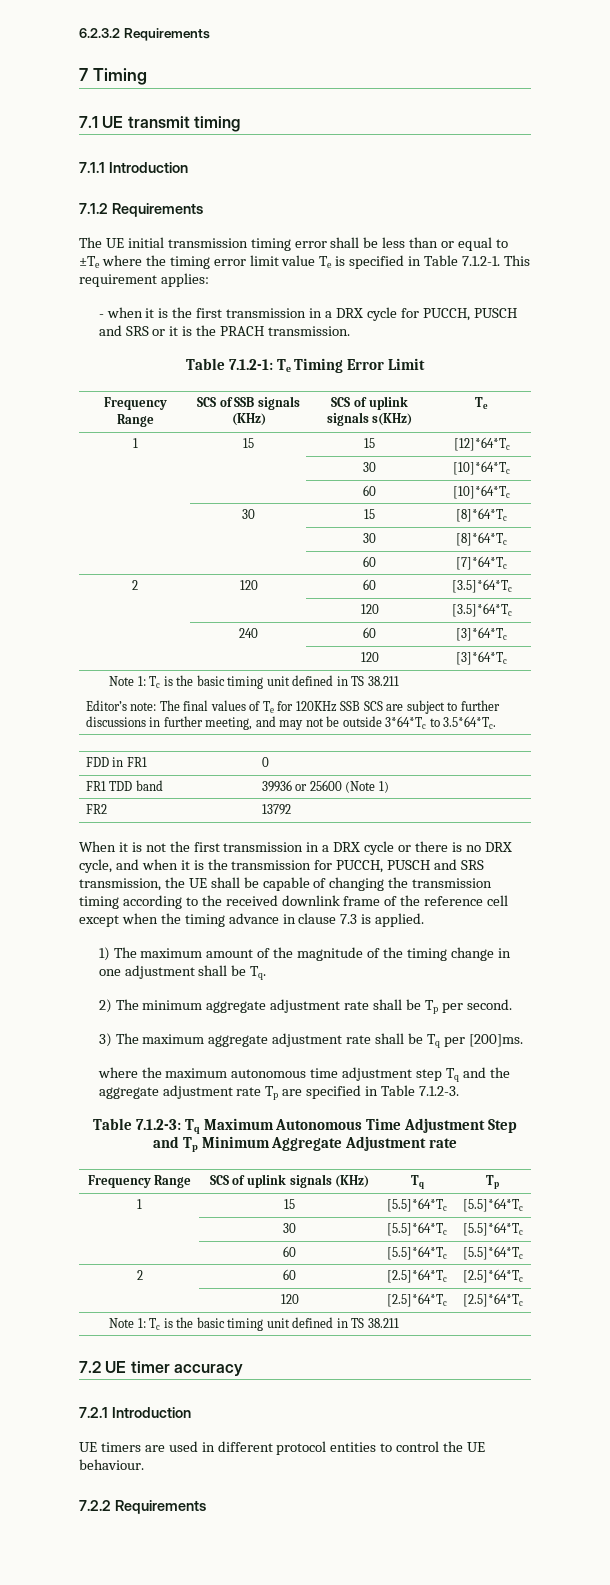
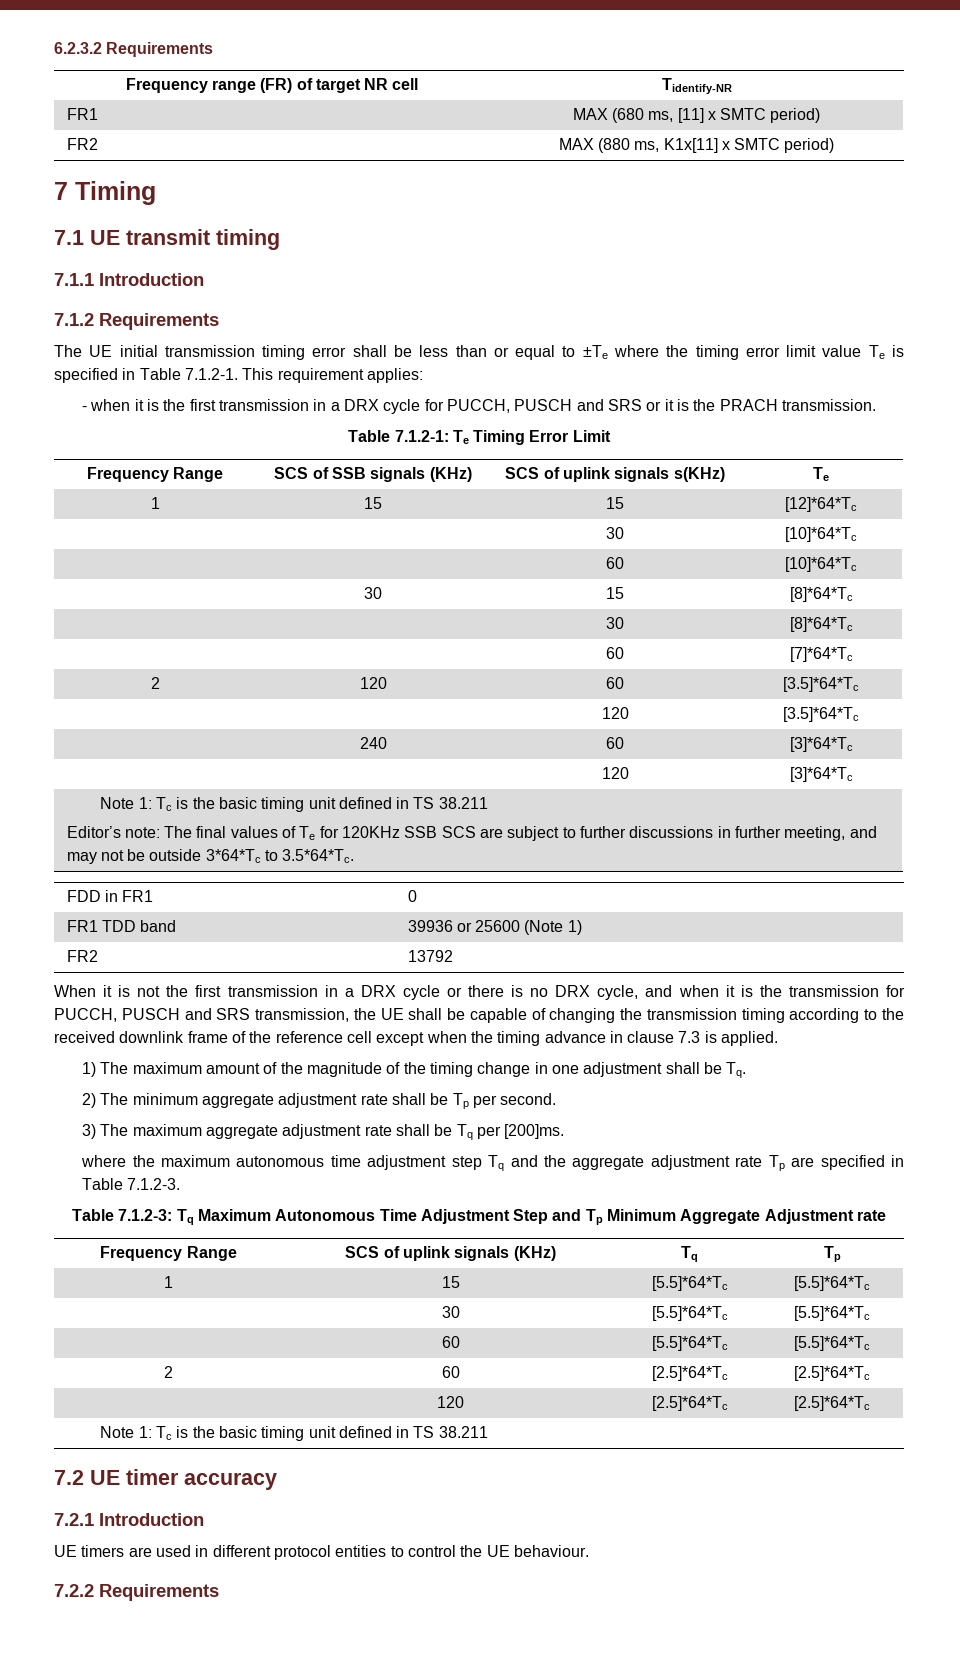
(210, 34) none -> [125,78,419,93] [661,78,732,94] [66,108,98,120] [572,108,821,123] [66,138,98,150] [558,138,835,153] // Frequency range (FR) of target NR cell | Tidentify-NR // FR1 | MAX (680 ms, [11] x SMTC period) // FR2 | MAX (880 ms, K1x[11] x SMTC period)

